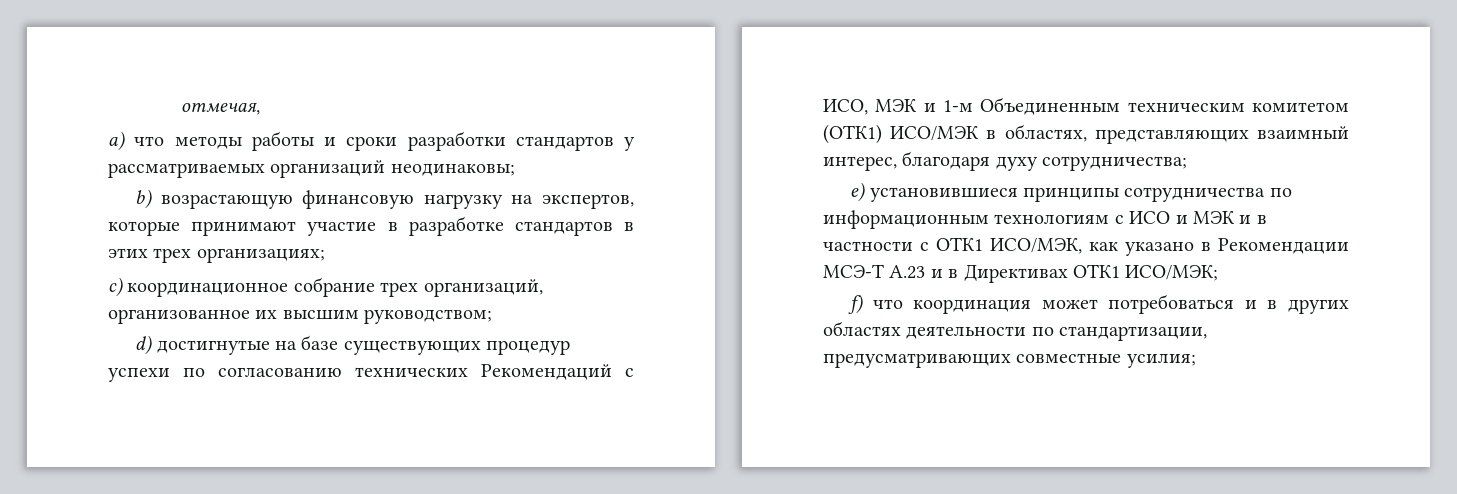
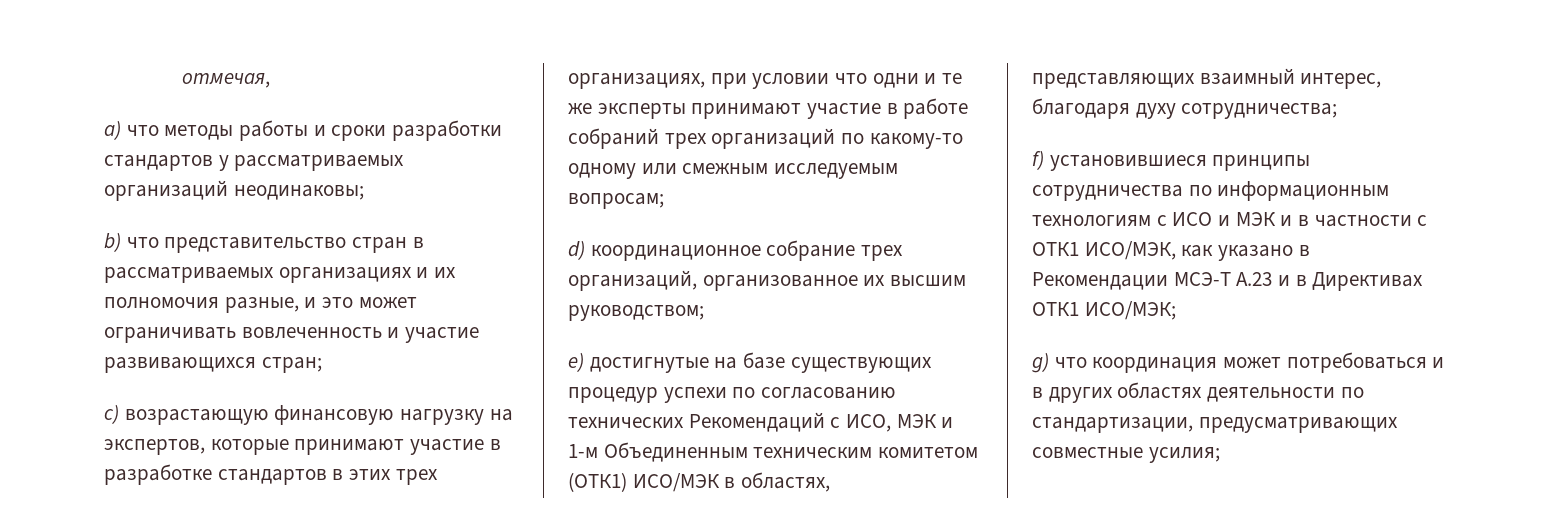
(153, 199) none -> [126,237,424,253] [104,267,457,283] [104,297,417,313] [104,327,480,343] [104,357,322,373] [104,404,119,424] что представительство стран в рассматриваемых организациях и их полномочия разные, и это может ограничивать вовлеченность и участие развивающихся стран; // c)
[196,248,325,263] [108,277,123,297] организациях; // c) -> [568,73,963,89] [568,98,969,119] [568,128,963,149] [568,163,899,179] [568,193,664,209] [568,240,585,260] организациях, при условии что одни и те же эксперты принимают участие в работе собраний трех организаций по какому-то одному или смежным исследуемым вопросам; // d)
[135,335,153,355] d) -> [568,352,584,372] e)
[850,182,866,202] e) -> [1032,150,1044,170] f)
[848,294,864,314] f) -> [1032,352,1049,373] g)

